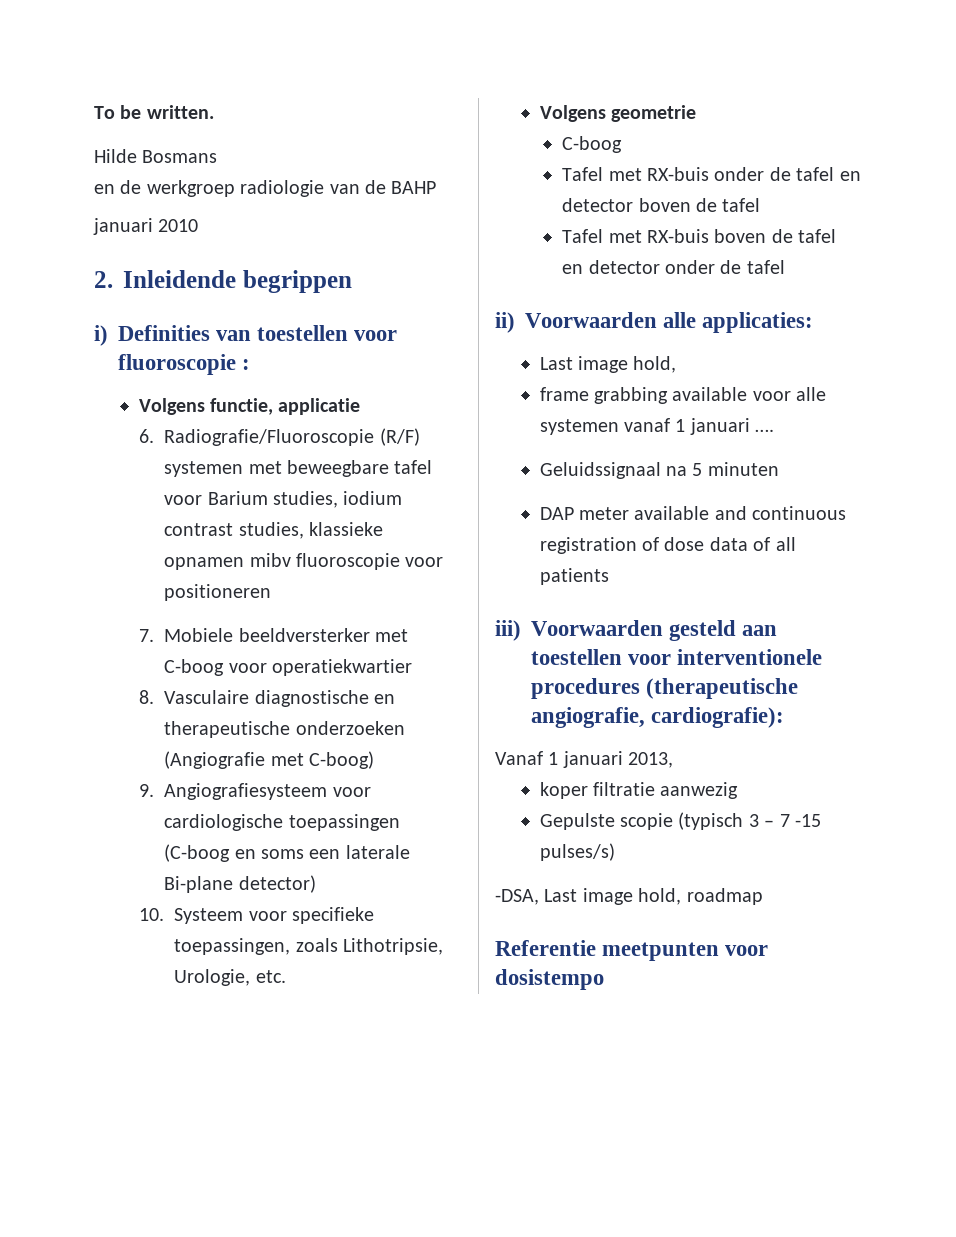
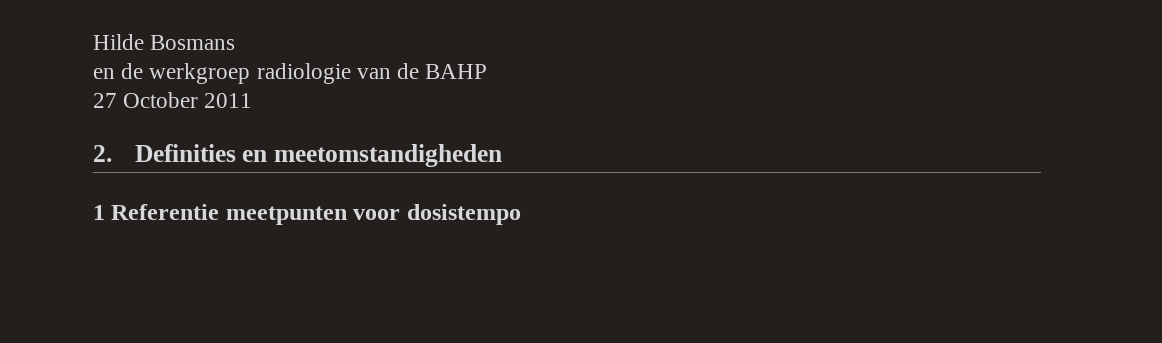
[94,105,214,119] To be written. // -> (93, 42) none
[93,218,199,235] [94,270,352,293] [94,325,398,346] [118,354,251,375] [138,398,361,415] [139,428,420,446] [164,460,433,477] [164,491,403,508] [164,522,383,539] [164,553,444,570] [164,584,272,601] [139,628,408,642] [164,659,412,676] [139,690,395,707] [164,721,405,738] [164,751,374,769] [139,783,371,800] [164,814,400,831] [164,844,410,862] [164,875,316,893] [139,907,374,924] [174,938,443,955] [174,969,286,986] [539,105,696,122] [562,136,623,153] [562,167,861,181] [562,198,761,212] [562,229,837,243] [562,260,785,274] [495,312,814,333] [539,356,677,373] [539,387,827,404] [539,418,775,435] [539,462,779,479] [539,506,847,520] [539,537,796,554] [539,568,609,585] [495,620,778,641] [531,649,823,665] [531,678,799,699] [531,707,785,728] [495,751,674,768] [539,782,739,799] [539,812,821,830] [539,843,615,861] [495,888,763,905] januari 2010 // 2. Inleidende begrippen // i) Definities van toestellen voor fluoroscopie : // Volgens functie, applicatie // 6. Radiografie/Fluoroscopie (R/F) systemen met beweegbare tafel voor Barium studies, iodium contrast studies, klassieke opnamen mibv fluoroscopie voor positioneren // 7. Mobiele beeldversterker met C-boog voor operatiekwartier // 8. Vasculaire diagnostische en therapeutische onderzoeken (Angiografie met C-boog) // 9. Angiografiesysteem voor cardiologische toepassingen (C-boog en soms een laterale Bi-plane detector) // 10. Systeem voor specifieke toepassingen, zoals Lithotripsie, Urologie, etc. // Volgens geometrie // C-boog // Tafel met RX-buis onder de tafel en detector boven de tafel // Tafel met RX-buis boven de tafel en detector onder de tafel // ii) Voorwaarden alle applicaties: // Last image hold, // frame grabbing available voor alle systemen vanaf 1 januari …. // Geluidssignaal na 5 minuten // DAP meter available and continuous registration of dose data of all patients // iii) Voorwaarden gesteld aan toestellen voor interventionele procedures (therapeutische angiografie, cardiografie): // Vanaf 1 januari 2013, // koper filtratie aanwezig // Gepulste scopie (typisch 3 – 7 -15 pulses/s) // -DSA, Last image hold, roadmap // -> [93,92,253,108] [93,144,503,167] [93,205,105,220] 27 October 2011 // 2. Definities en meetomstandigheden // 1

